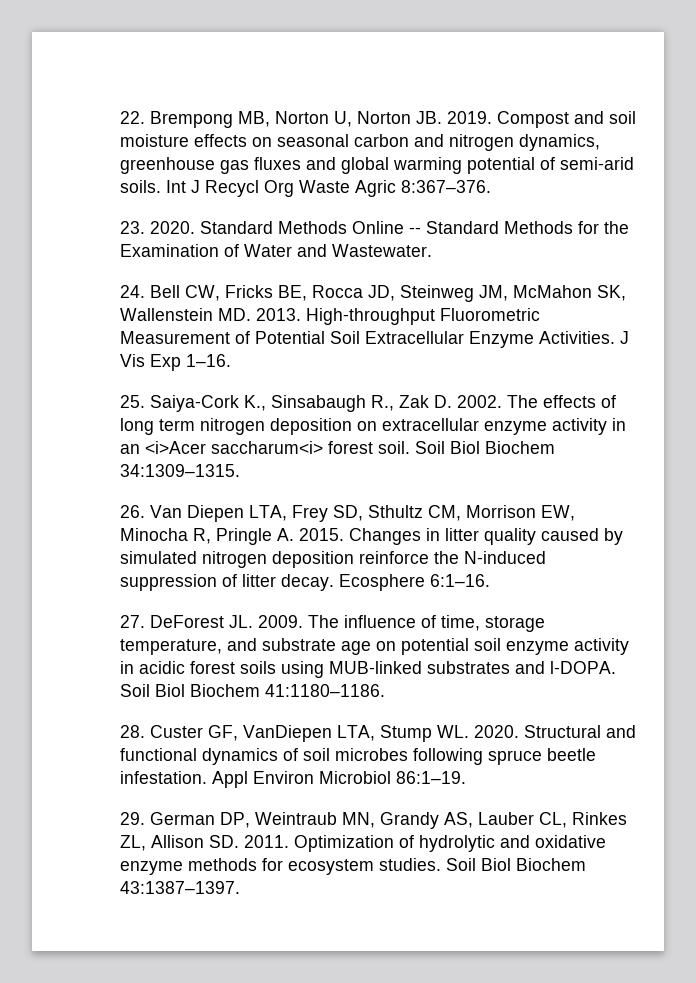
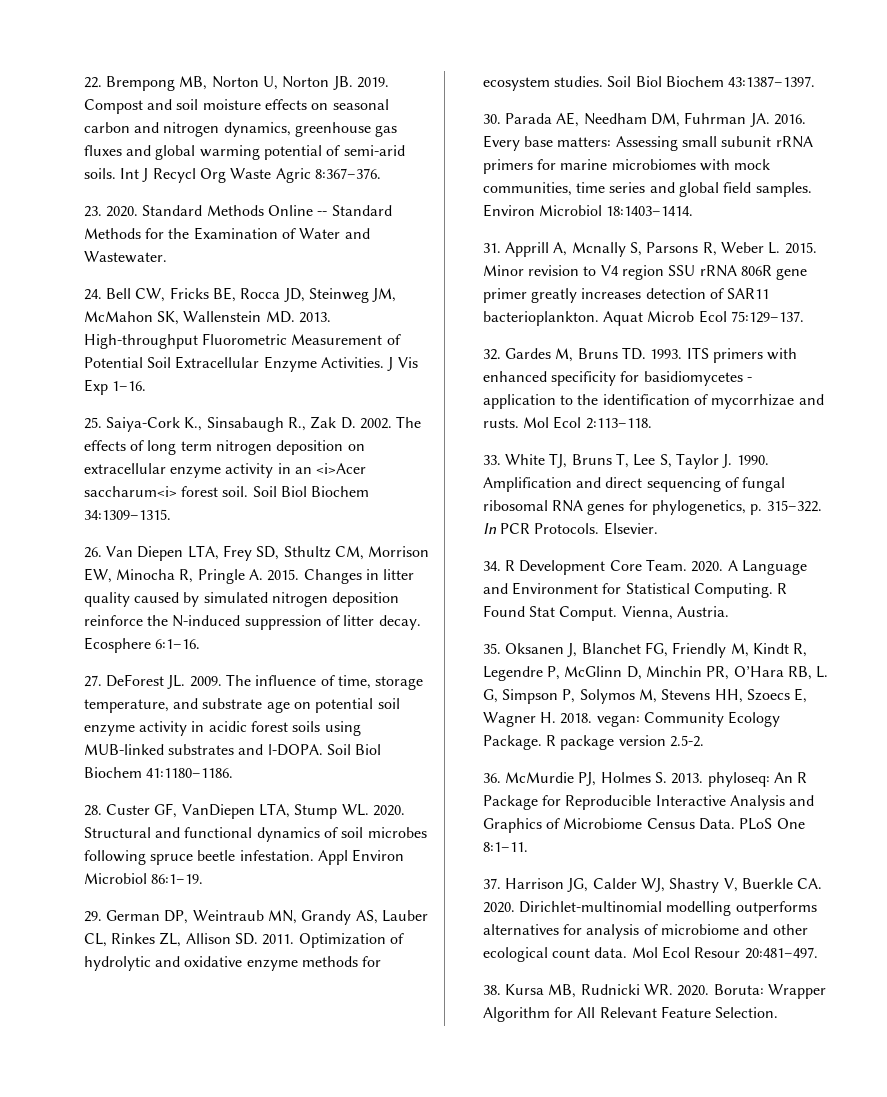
(241, 887) none -> [482,112,807,127] [482,135,813,151] [482,159,771,174] [482,182,812,197] [482,204,694,217] [482,242,817,257] [482,265,808,280] [482,288,770,303] [482,310,805,326] [482,347,798,363] [482,371,753,386] [482,394,824,409] [482,416,652,429] [482,453,769,469] [482,477,786,492] [482,500,822,515] [482,522,658,535] [482,559,808,575] [482,582,788,598] [482,605,730,621] [482,642,808,658] [482,666,829,681] [482,688,808,704] [482,711,781,727] [482,735,705,750] [482,772,808,787] [482,795,815,810] [482,818,805,833] [482,842,528,852] [482,878,823,893] [482,901,817,916] [482,924,808,939] [482,946,818,962] [482,984,827,999] [482,1006,779,1022] // 30. Parada AE, Needham DM, Fuhrman JA. 2016. Every base matters: Assessing small subunit rRNA primers for marine microbiomes with mock communities, time series and global field samples. Environ Microbiol 18:1403–1414. // 31. Apprill A, Mcnally S, Parsons R, Weber L. 2015. Minor revision to V4 region SSU rRNA 806R gene primer greatly increases detection of SAR11 bacterioplankton. Aquat Microb Ecol 75:129–137. // 32. Gardes M, Bruns TD. 1993. ITS primers with enhanced specificity for basidiomycetes ‐ application to the identification of mycorrhizae and rusts. Mol Ecol 2:113–118. // 33. White TJ, Bruns T, Lee S, Taylor J. 1990. Amplification and direct sequencing of fungal ribosomal RNA genes for phylogenetics, p. 315–322. In PCR Protocols. Elsevier. // 34. R Development Core Team. 2020. A Language and Environment for Statistical Computing. R Found Stat Comput. Vienna, Austria. // 35. Oksanen J, Blanchet FG, Friendly M, Kindt R, Legendre P, McGlinn D, Minchin PR, O’Hara RB, L. G, Simpson P, Solymos M, Stevens HH, Szoecs E, Wagner H. 2018. vegan: Community Ecology Package. R package version 2.5-2. // 36. McMurdie PJ, Holmes S. 2013. phyloseq: An R Package for Reproducible Interactive Analysis and Graphics of Microbiome Census Data. PLoS One 8:1–11. // 37. Harrison JG, Calder WJ, Shastry V, Buerkle CA. 2020. Dirichlet‐multinomial modelling outperforms alternatives for analysis of microbiome and other ecological count data. Mol Ecol Resour 20:481–497. // 38. Kursa MB, Rudnicki WR. 2020. Boruta: Wrapper Algorithm for All Relevant Feature Selection.

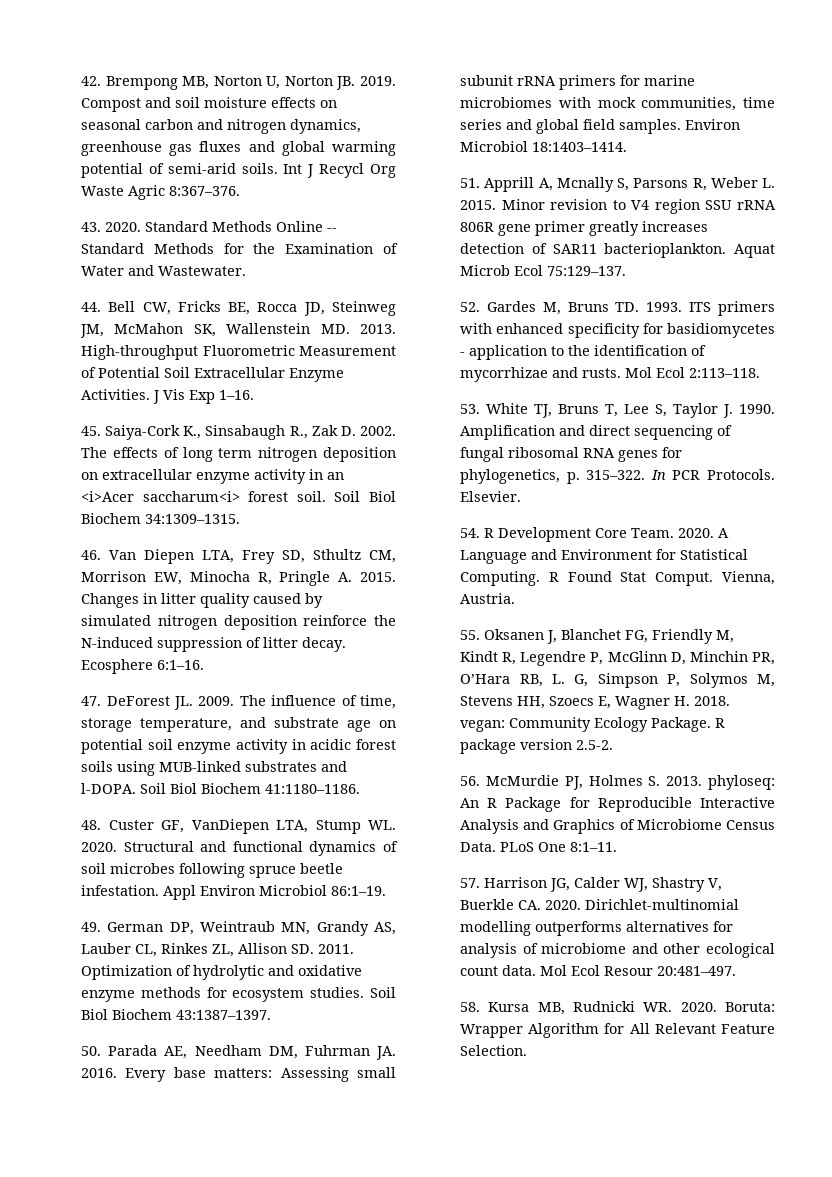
[83,77,102,88] 22. -> [81,76,102,86] 42.
[83,206,102,217] 23. -> [81,222,102,232] 43.
[83,289,102,300] 24. -> [81,302,102,312] 44.
[83,417,102,429] 25. -> [81,426,102,436] 45.
[83,547,102,558] 26. -> [81,550,102,560] 46.
[83,675,102,687] 27. -> [81,696,102,706] 47.
[83,805,102,816] 28. -> [81,820,102,830] 48.
[83,911,102,922] 29. -> [81,922,102,932] 49.
[482,114,501,124] 30. -> [81,1046,102,1056] 50.
[482,243,501,253] 31. -> [460,178,481,188] 51.
[482,349,501,360] 32. -> [460,302,481,312] 52.
[482,455,501,465] 33. -> [460,404,481,414] 53.
[482,561,501,571] 34. -> [460,528,481,538] 54.
[482,643,501,654] 35. -> [460,630,481,640] 55.
[482,773,501,783] 36. -> [460,776,481,786] 56.
[482,878,501,889] 37. -> [460,878,481,888] 57.
[482,985,501,995] 38. -> [460,1002,481,1012] 58.

